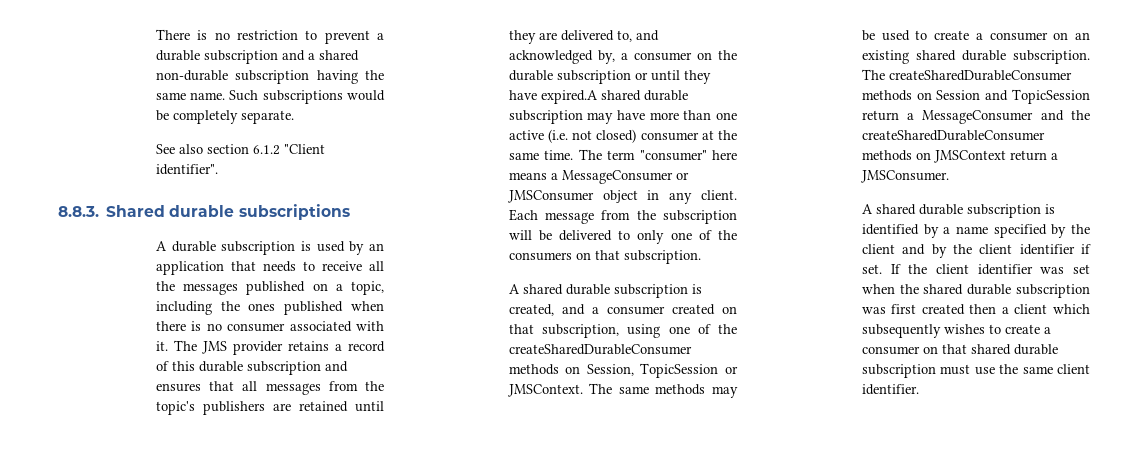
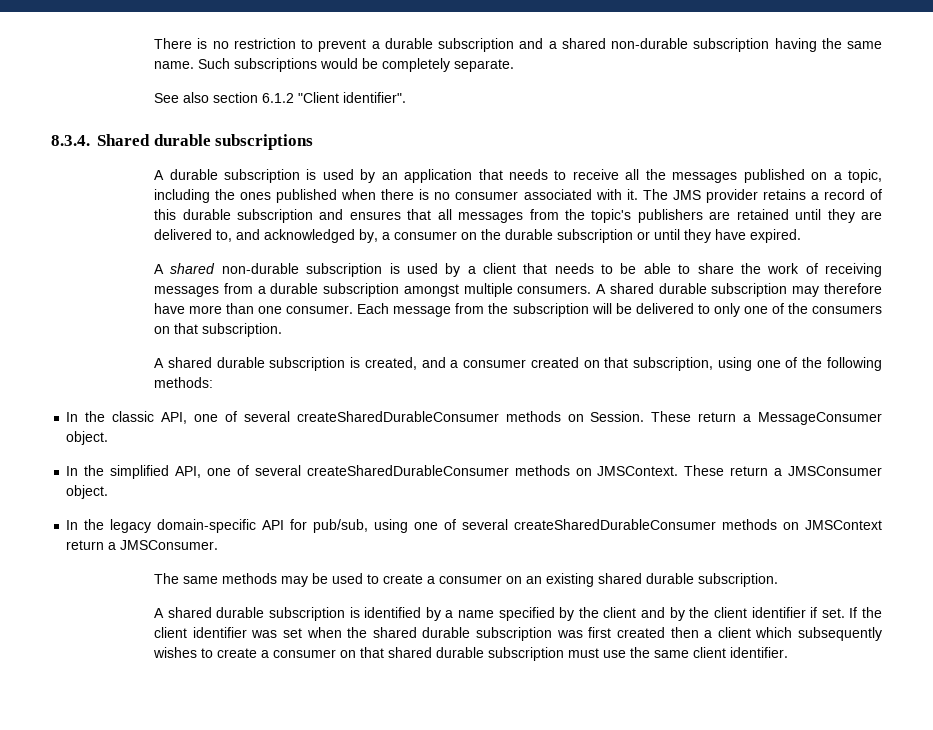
[58,206,99,217] 8.8.3. -> [51,135,90,146] 8.3.4.
[540,90,598,104] expired.A -> [750,229,802,243] [154,263,882,277] [154,283,607,297] expired. // A shared non-durable subscription is used by a client that needs to be able to share the work of receiving messages from a durable subscription amongst multiple consumers. A
(614, 118) none -> [823,283,882,294] therefore
[508,129,737,143] [508,149,737,161] [508,170,689,184] [507,190,737,204] active (i.e. not closed) consumer at the same time. The term "consumer" here means a MessageConsumer or JMSConsumer object in any client. -> [286,305,354,314] consumer.
[508,344,692,355] [508,363,738,378] [507,384,583,397] createSharedDurableConsumer methods on Session, TopicSession or JMSContext. -> [826,357,882,371] [154,377,214,388] [66,411,882,425] [66,431,109,445] [66,465,882,479] [66,485,109,499] [66,519,882,533] [66,540,219,550] following methods: // In the classic API, one of several createSharedDurableConsumer methods on Session. These return a MessageConsumer object. // In the simplified API, one of several createSharedDurableConsumer methods on JMSContext. These return a JMSConsumer object. // In the legacy domain-specific API for pub/sub, using one of several createSharedDurableConsumer methods on JMSContext return a JMSConsumer. //
[861,69,1072,81] [861,89,1090,104] [861,110,1090,124] [861,130,1045,141] [861,150,1058,163] [860,170,949,183] The createSharedDurableConsumer methods on Session and TopicSession return a MessageConsumer and the createSharedDurableConsumer methods on JMSContext return a JMSConsumer. -> (779, 580) none

